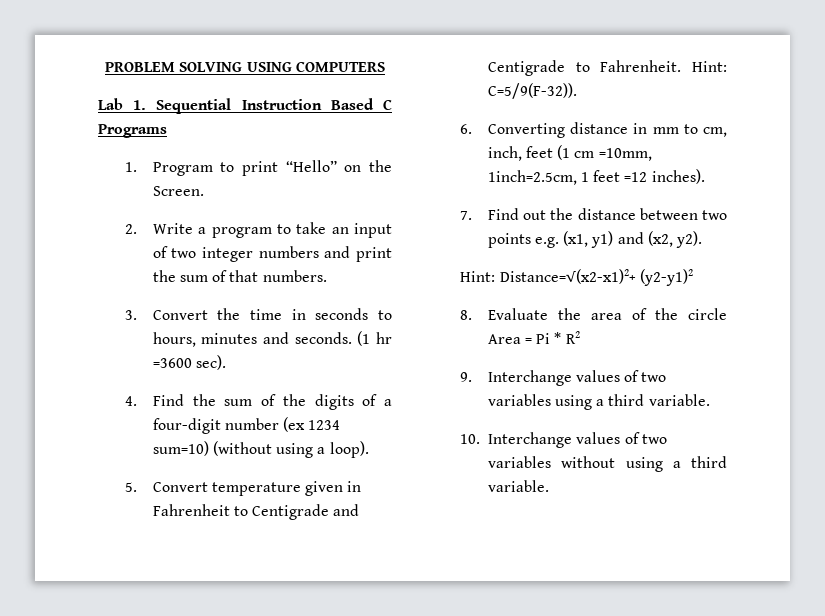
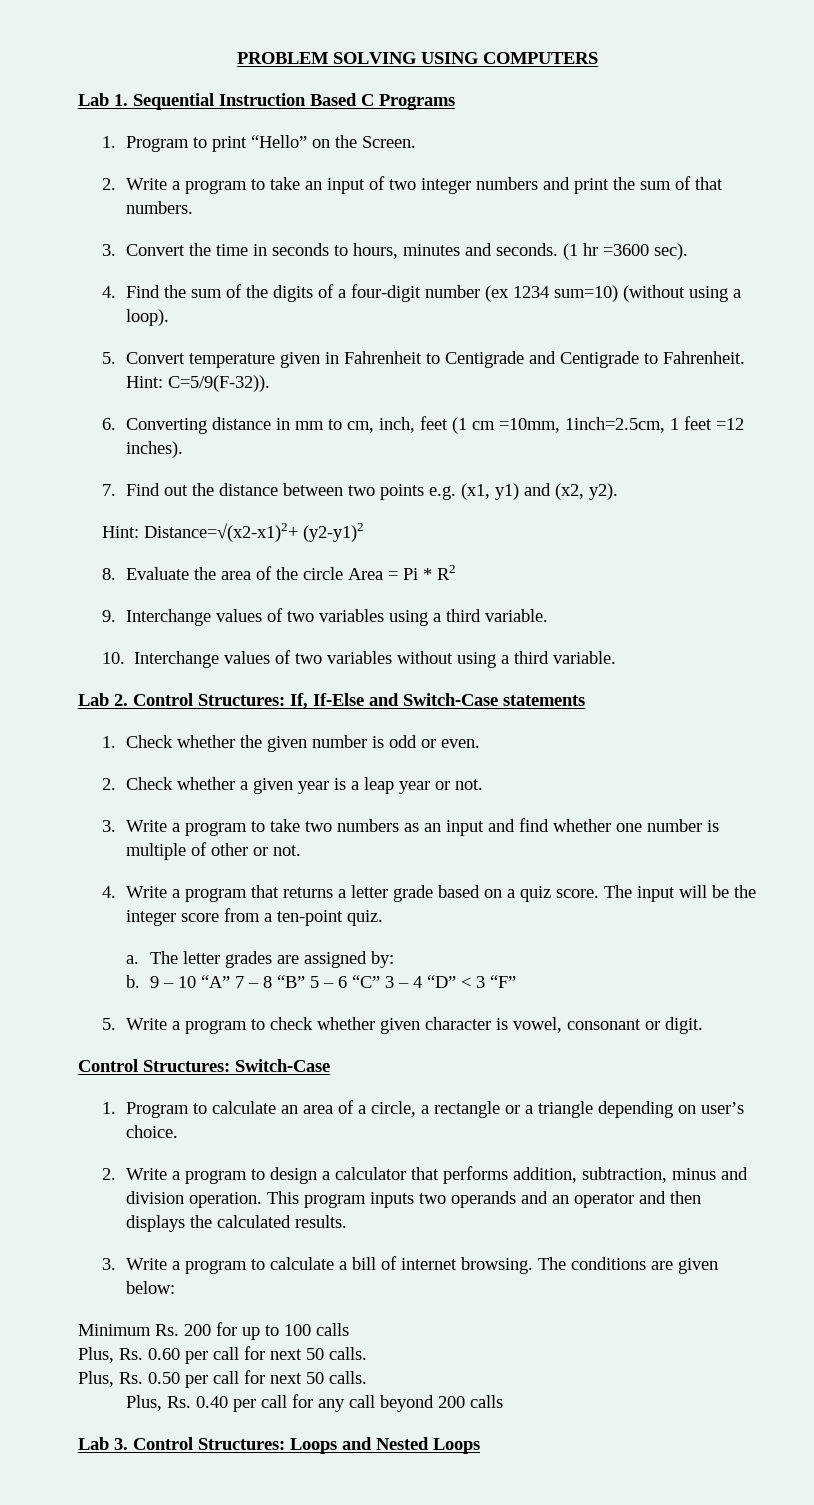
(550, 486) none -> [78,693,585,709] [101,735,480,752] [101,777,483,794] [101,818,719,836] [125,842,301,860] [101,885,756,902] [125,908,383,926] [125,951,394,968] [125,975,516,988] [101,1017,703,1034] [78,1059,330,1072] [101,1100,744,1118] [125,1125,178,1138] [101,1166,748,1184] [125,1191,701,1208] [125,1215,347,1232] [101,1256,718,1274] [125,1281,175,1294] [78,1322,349,1340] [78,1346,367,1364] [78,1370,367,1388] [125,1394,503,1412] [78,1437,480,1454] // Lab 2. Control Structures: If, If-Else and Switch-Case statements // 1. Check whether the given number is odd or even. // 2. Check whether a given year is a leap year or not. // 3. Write a program to take two numbers as an input and find whether one number is multiple of other or not. // 4. Write a program that returns a letter grade based on a quiz score. The input will be the integer score from a ten-point quiz. // a. The letter grades are assigned by: // b. 9 – 10 “A” 7 – 8 “B” 5 – 6 “C” 3 – 4 “D” < 3 “F” // 5. Write a program to check whether given character is vowel, consonant or digit. // Control Structures: Switch-Case // 1. Program to calculate an area of a circle, a rectangle or a triangle depending on user’s choice. // 2. Write a program to design a calculator that performs addition, subtraction, minus and division operation. This program inputs two operands and an operator and then displays the calculated results. // 3. Write a program to calculate a bill of internet browsing. The conditions are given below: // Minimum Rs. 200 for up to 100 calls // Plus, Rs. 0.60 per call for next 50 calls. // Plus, Rs. 0.50 per call for next 50 calls. // Plus, Rs. 0.40 per call for any call beyond 200 calls // Lab 3. Control Structures: Loops and Nested Loops

